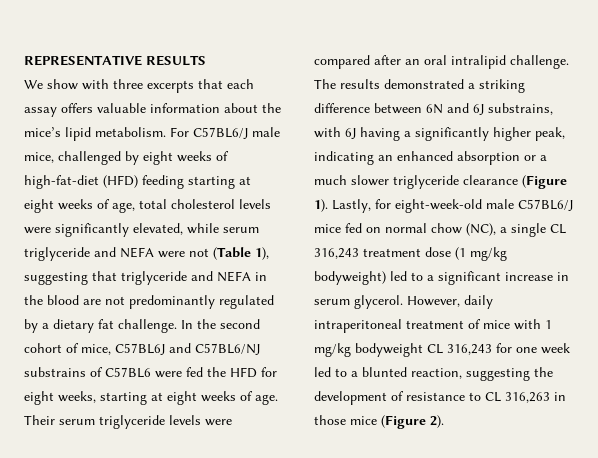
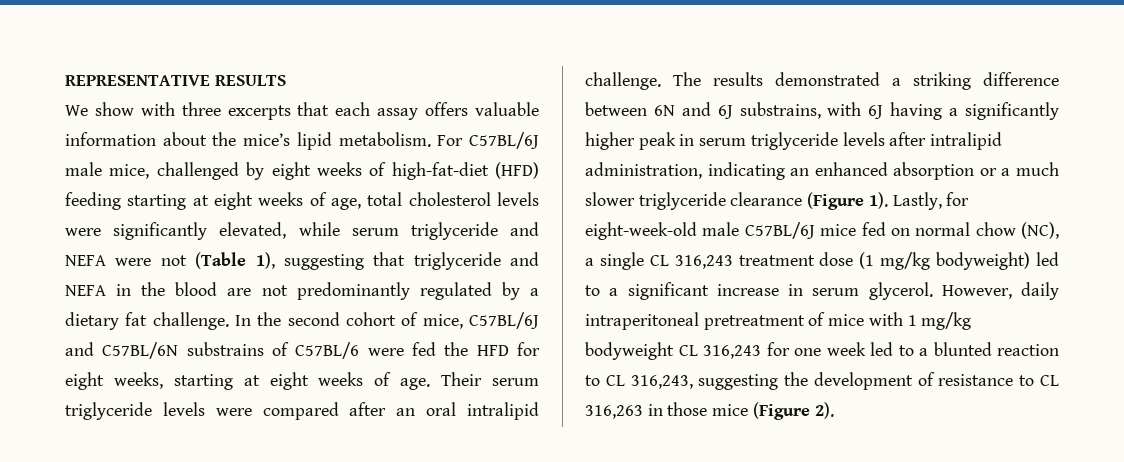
[193,127,248,139] C57BL6/J -> [469,132,539,149] C57BL/6J
[115,343,260,355] C57BL6J and C57BL6/NJ -> [469,312,539,329] [65,342,179,359] C57BL/6J and C57BL/6N
[105,367,151,378] C57BL6 -> [295,342,360,359] C57BL/6
[535,127,565,141] peak, -> [638,132,1003,150] [585,162,702,179] peak in serum triglyceride levels after intralipid administration,
[518,199,573,211] C57BL6/J -> [744,222,815,239] C57BL/6J
[406,320,464,329] treatment -> [703,315,805,330] pretreatment
[411,368,462,379] reaction, -> [997,344,1059,356] [585,375,693,389] reaction to CL 316,243,

